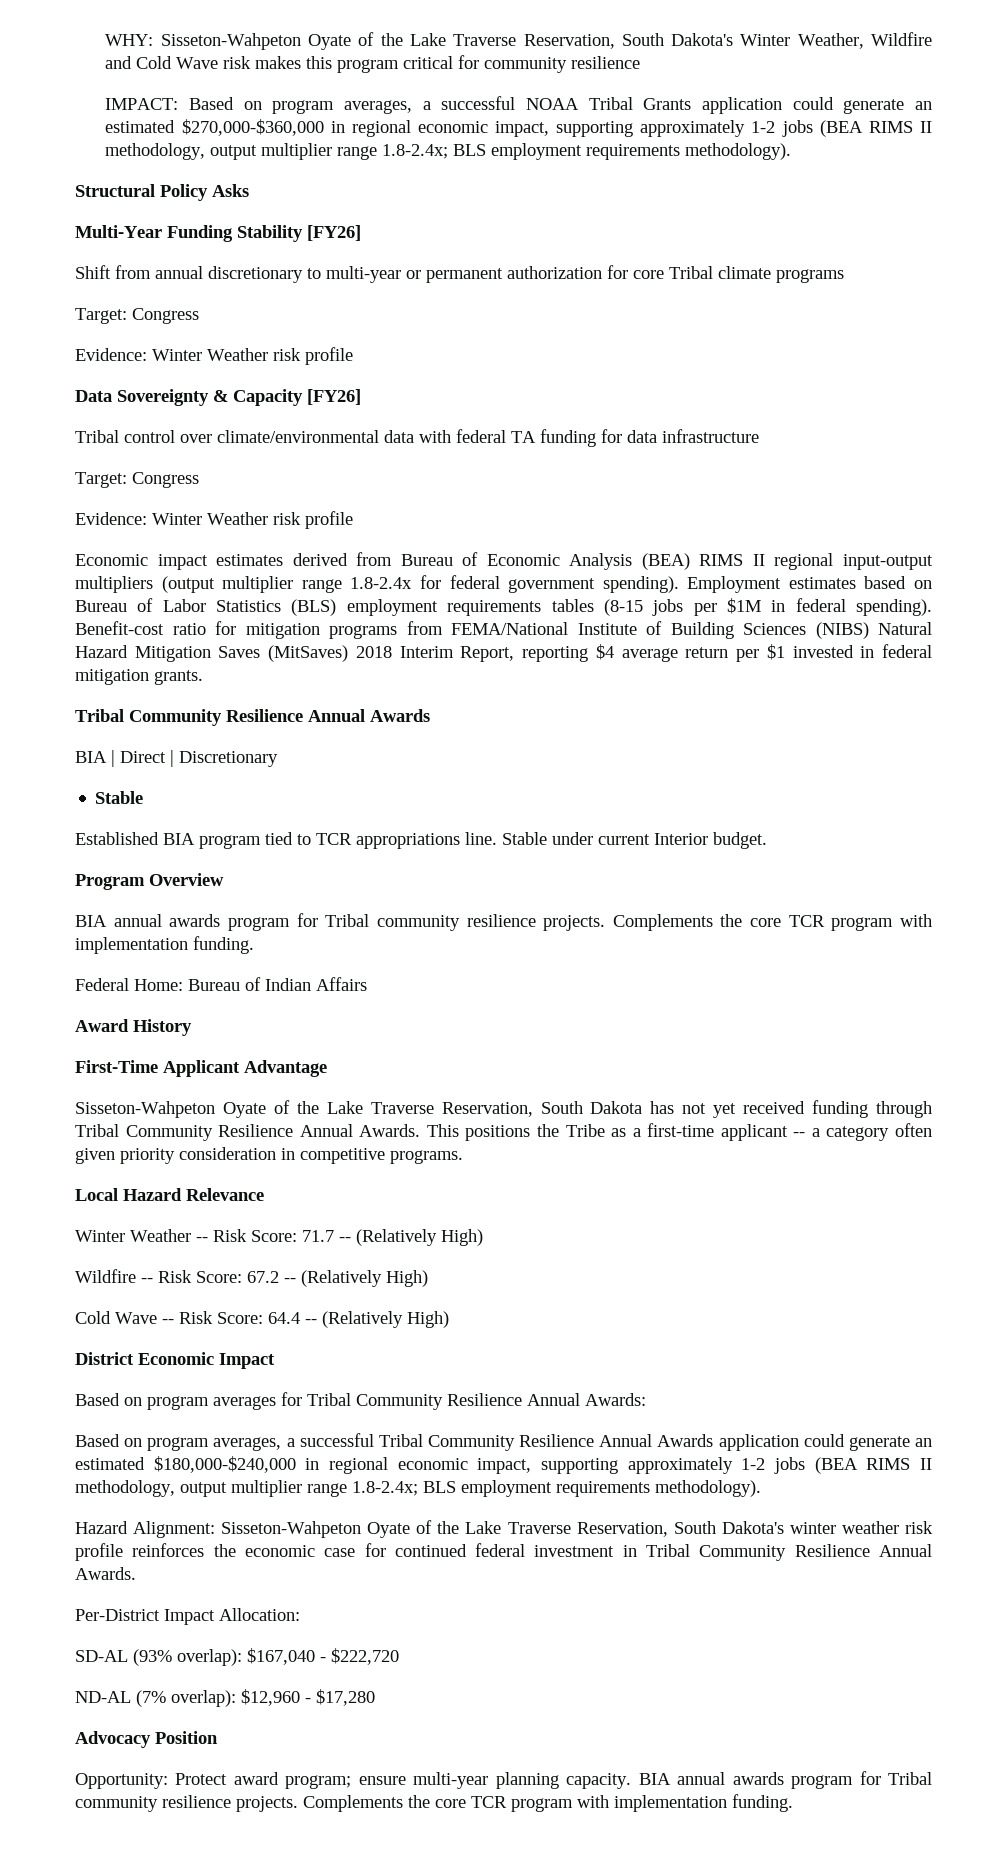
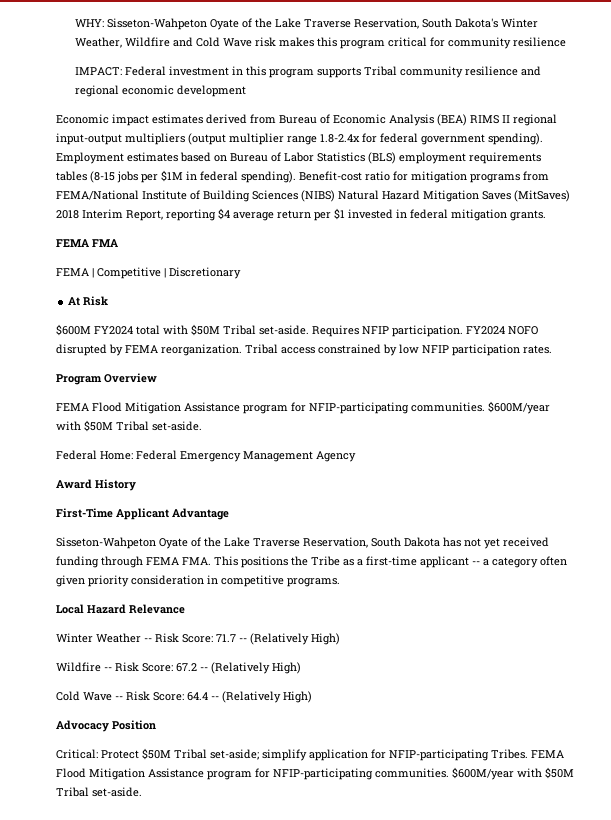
[189,96,933,114] [105,119,933,137] [105,143,792,160] [75,184,249,201] [75,225,361,242] [75,265,844,283] [75,308,199,324] [75,347,353,365] [75,389,361,406] [75,429,759,447] [75,472,199,488] [75,511,353,529] Based on program averages, a successful NOAA Tribal Grants application could generate an estimated $270,000-$360,000 in regional economic impact, supporting approximately 1-2 jobs (BEA RIMS II methodology, output multiplier range 1.8-2.4x; BLS employment requirements methodology). // Structural Policy Asks // Multi-Year Funding Stability [FY26] // Shift from annual discretionary to multi-year or permanent authorization for core Tribal climate programs // Target: Congress // Evidence: Winter Weather risk profile // Data Sovereignty & Capacity [FY26] // Tribal control over climate/environmental data with federal TA funding for data infrastructure // Target: Congress // Evidence: Winter Weather risk profile -> [125,66,542,78] [75,85,247,97] Federal investment in this program supports Tribal community resilience and regional economic development
[75,709,430,726] [75,750,278,767] [95,791,144,804] [75,832,767,849] [75,873,224,890] [75,913,932,931] [75,936,254,954] [75,977,367,991] Tribal Community Resilience Annual Awards // BIA | Direct | Discretionary // Stable // Established BIA program tied to TCR appropriations line. Stable under current Interior budget. // Program Overview // BIA annual awards program for Tribal community resilience projects. Complements the core TCR program with implementation funding. // Federal Home: Bureau of Indian Affairs -> [56,239,118,247] [56,267,241,279] [68,296,109,306] [56,324,538,337] [56,344,552,356] [56,373,157,385] [56,401,550,414] [56,420,202,432] [56,450,356,462] FEMA FMA // FEMA | Competitive | Discretionary // At Risk // $600M FY2024 total with $50M Tribal set-aside. Requires NFIP participation. FY2024 NOFO disrupted by FEMA reorganization. Tribal access constrained by low NFIP participation rates. // Program Overview // FEMA Flood Mitigation Assistance program for NFIP-participating communities. $600M/year with $50M Tribal set-aside. // Federal Home: Federal Emergency Management Agency
[75,1124,421,1141] Tribal Community Resilience Annual Awards. -> [146,557,211,565] FEMA FMA.
[75,1352,275,1369] [75,1392,646,1410] [75,1433,932,1451] [75,1456,932,1474] [75,1480,761,1497] [75,1520,934,1538] [75,1543,932,1561] [75,1567,136,1580] [75,1608,300,1625] [75,1648,399,1666] [75,1689,375,1707] [75,1731,218,1748] [75,1771,932,1789] [75,1794,793,1812] District Economic Impact // Based on program averages for Tribal Community Resilience Annual Awards: // Based on program averages, a successful Tribal Community Resilience Annual Awards application could generate an estimated $180,000-$240,000 in regional economic impact, supporting approximately 1-2 jobs (BEA RIMS II methodology, output multiplier range 1.8-2.4x; BLS employment requirements methodology). // Hazard Alignment: Sisseton-Wahpeton Oyate of the Lake Traverse Reservation, South Dakota's winter weather risk profile reinforces the economic case for continued federal investment in Tribal Community Resilience Annual Awards. // Per-District Impact Allocation: // SD-AL (93% overlap): $167,040 - $222,720 // ND-AL (7% overlap): $12,960 - $17,280 // Advocacy Position // Opportunity: Protect award program; ensure multi-year planning capacity. BIA annual awards program for Tribal community resilience projects. Complements the core TCR program with implementation funding. -> [56,720,156,732] [56,748,564,761] [56,767,574,780] [56,787,142,797] Advocacy Position // Critical: Protect $50M Tribal set-aside; simplify application for NFIP-participating Tribes. FEMA Flood Mitigation Assistance program for NFIP-participating communities. $600M/year with $50M Tribal set-aside.

